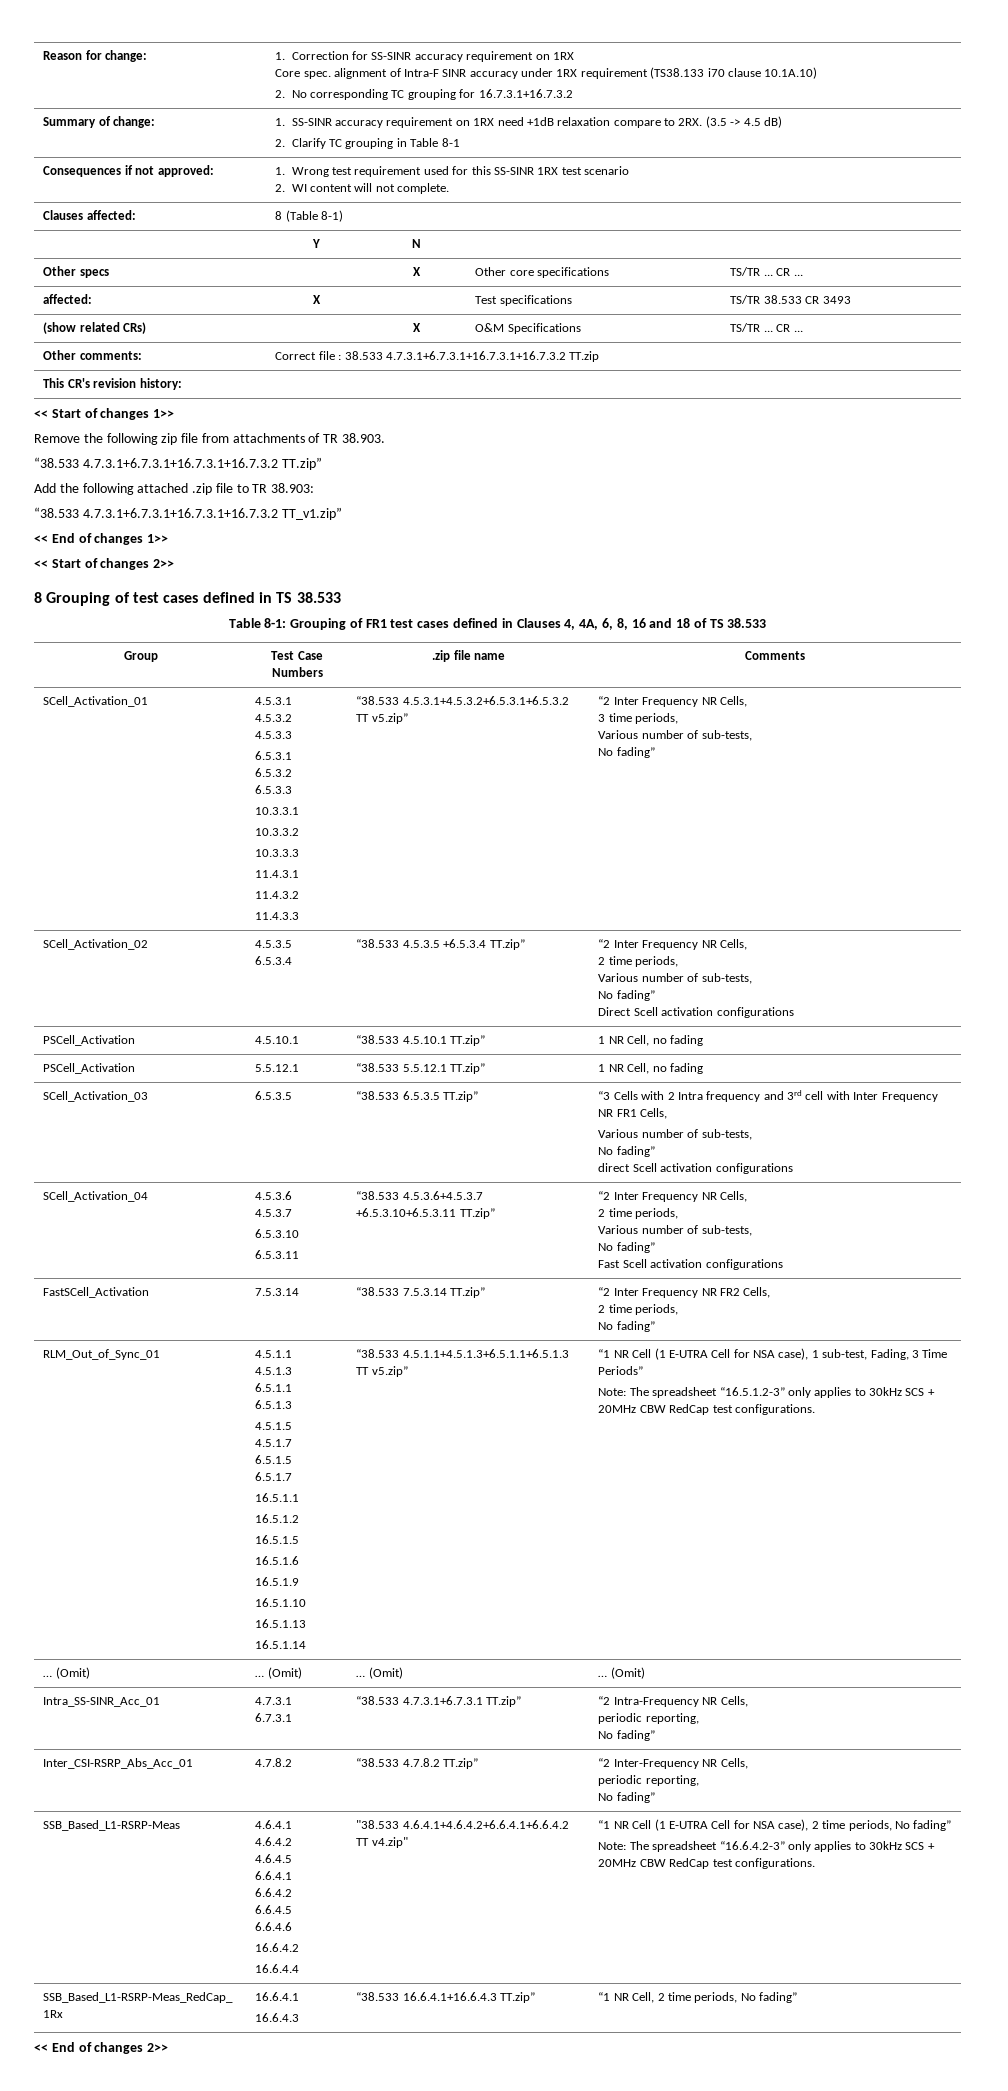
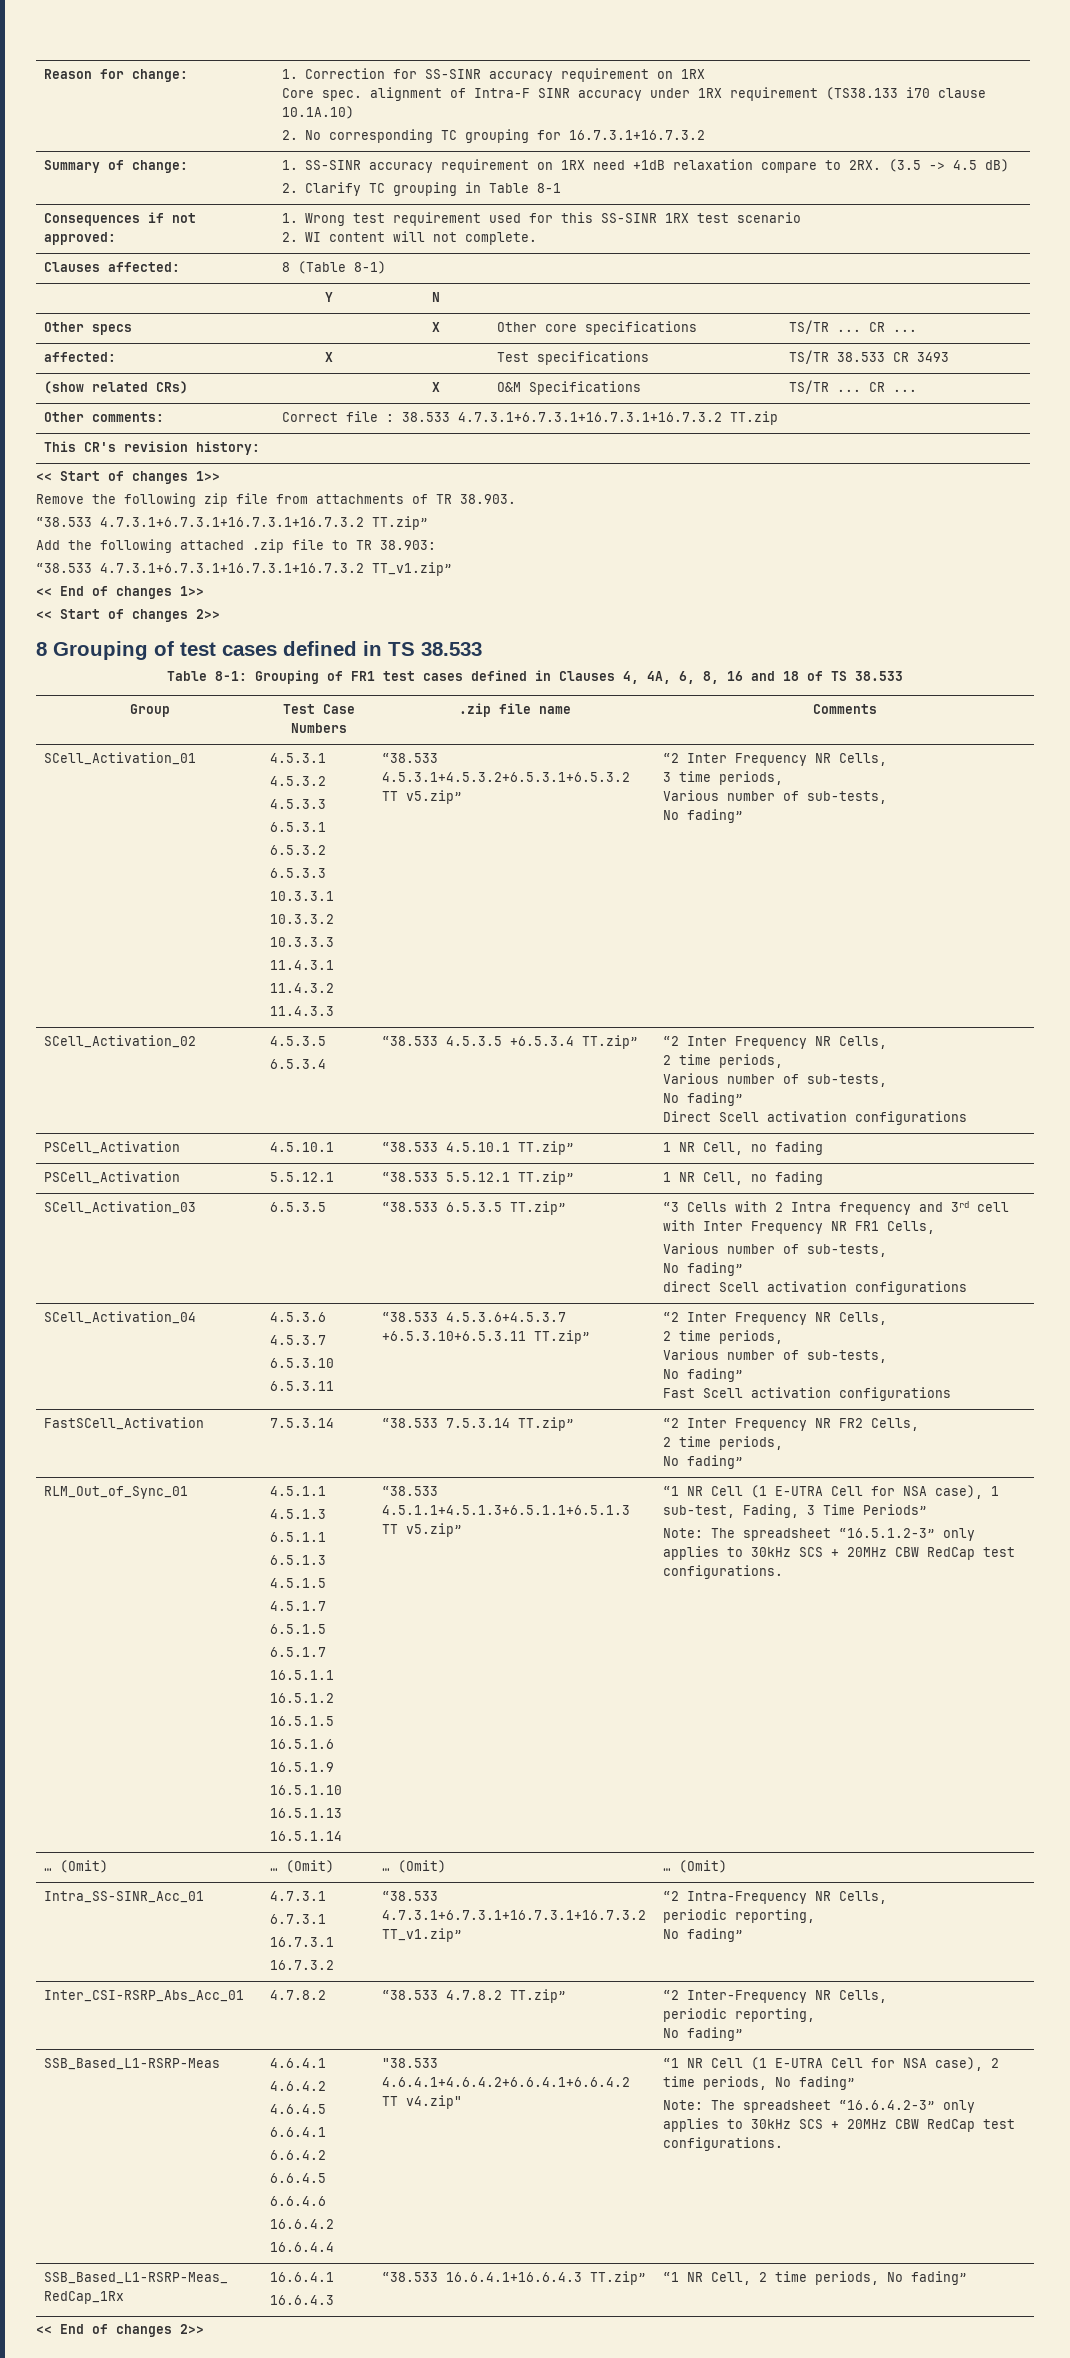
[356,1696,522,1707] | “38.533 4.7.3.1+6.7.3.1 TT.zip” -> [270,1937,335,1947] [270,1960,335,1970] [382,1891,439,1901] [382,1910,647,1920] [382,1928,463,1942] // 16.7.3.1 // 16.7.3.2 | “38.533 4.7.3.1+6.7.3.1+16.7.3.1+16.7.3.2 TT_v1.zip”

